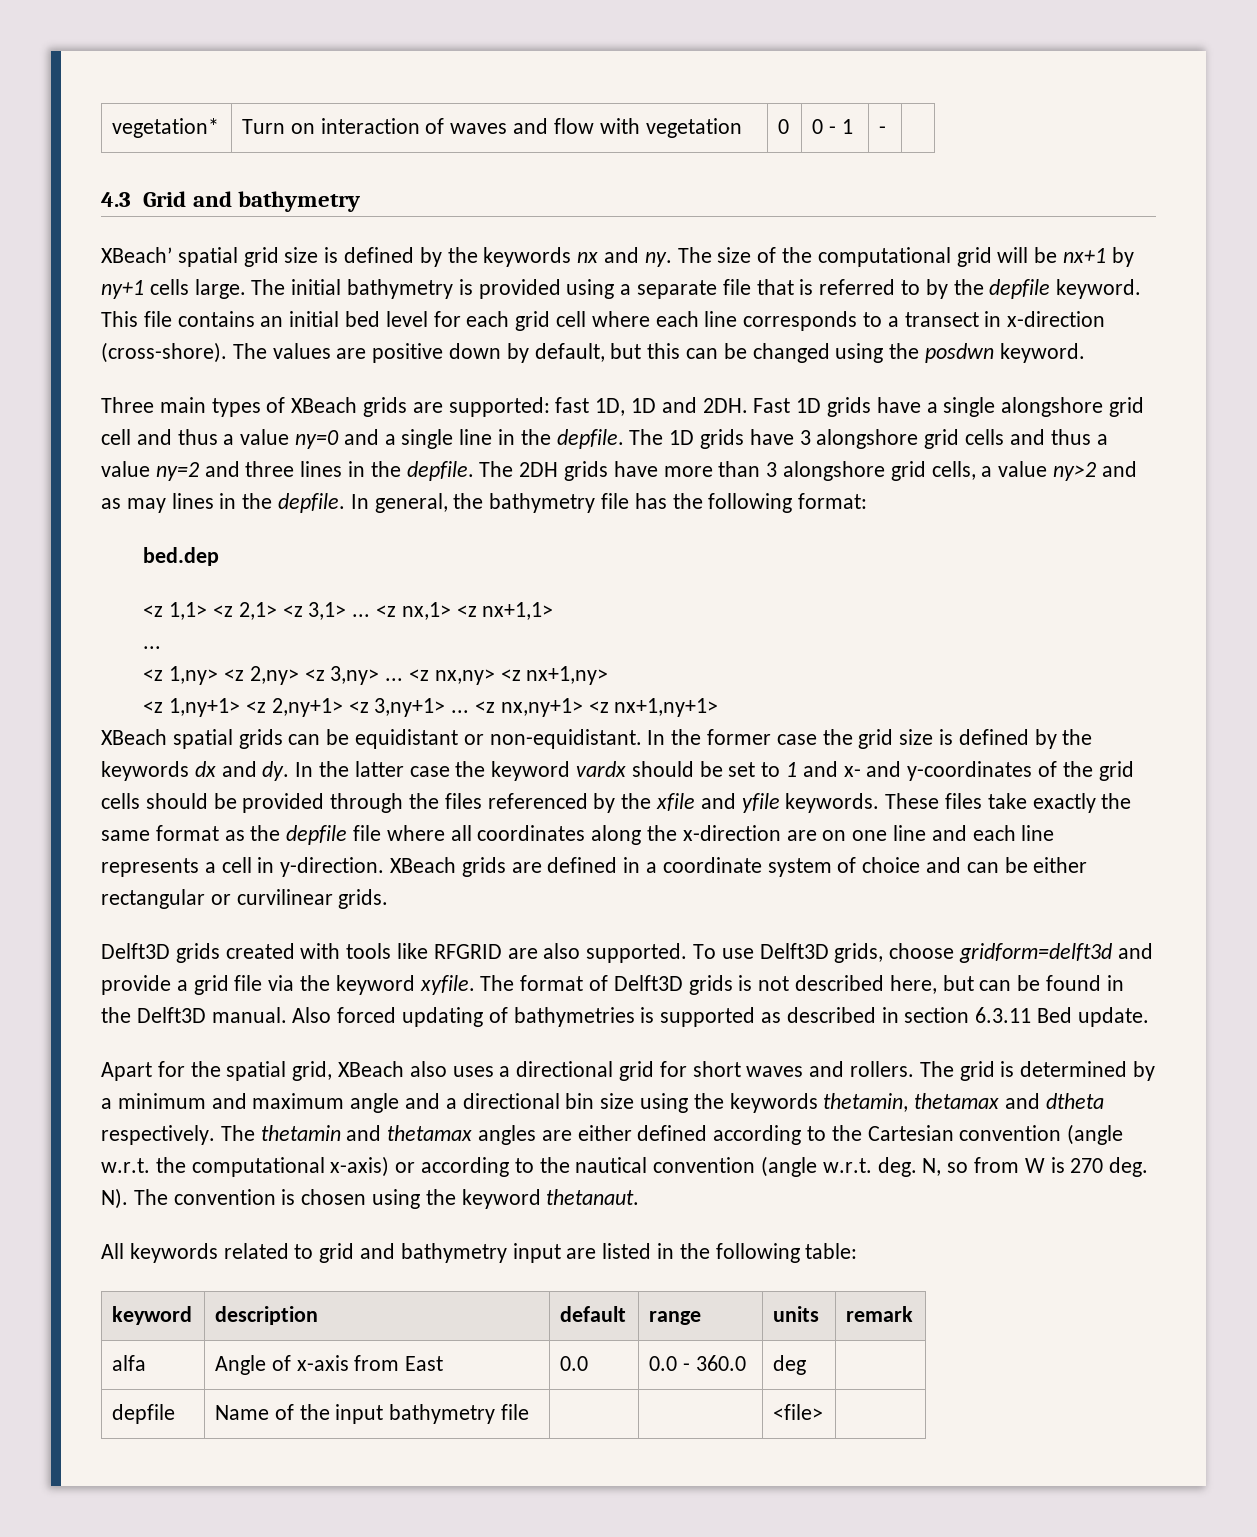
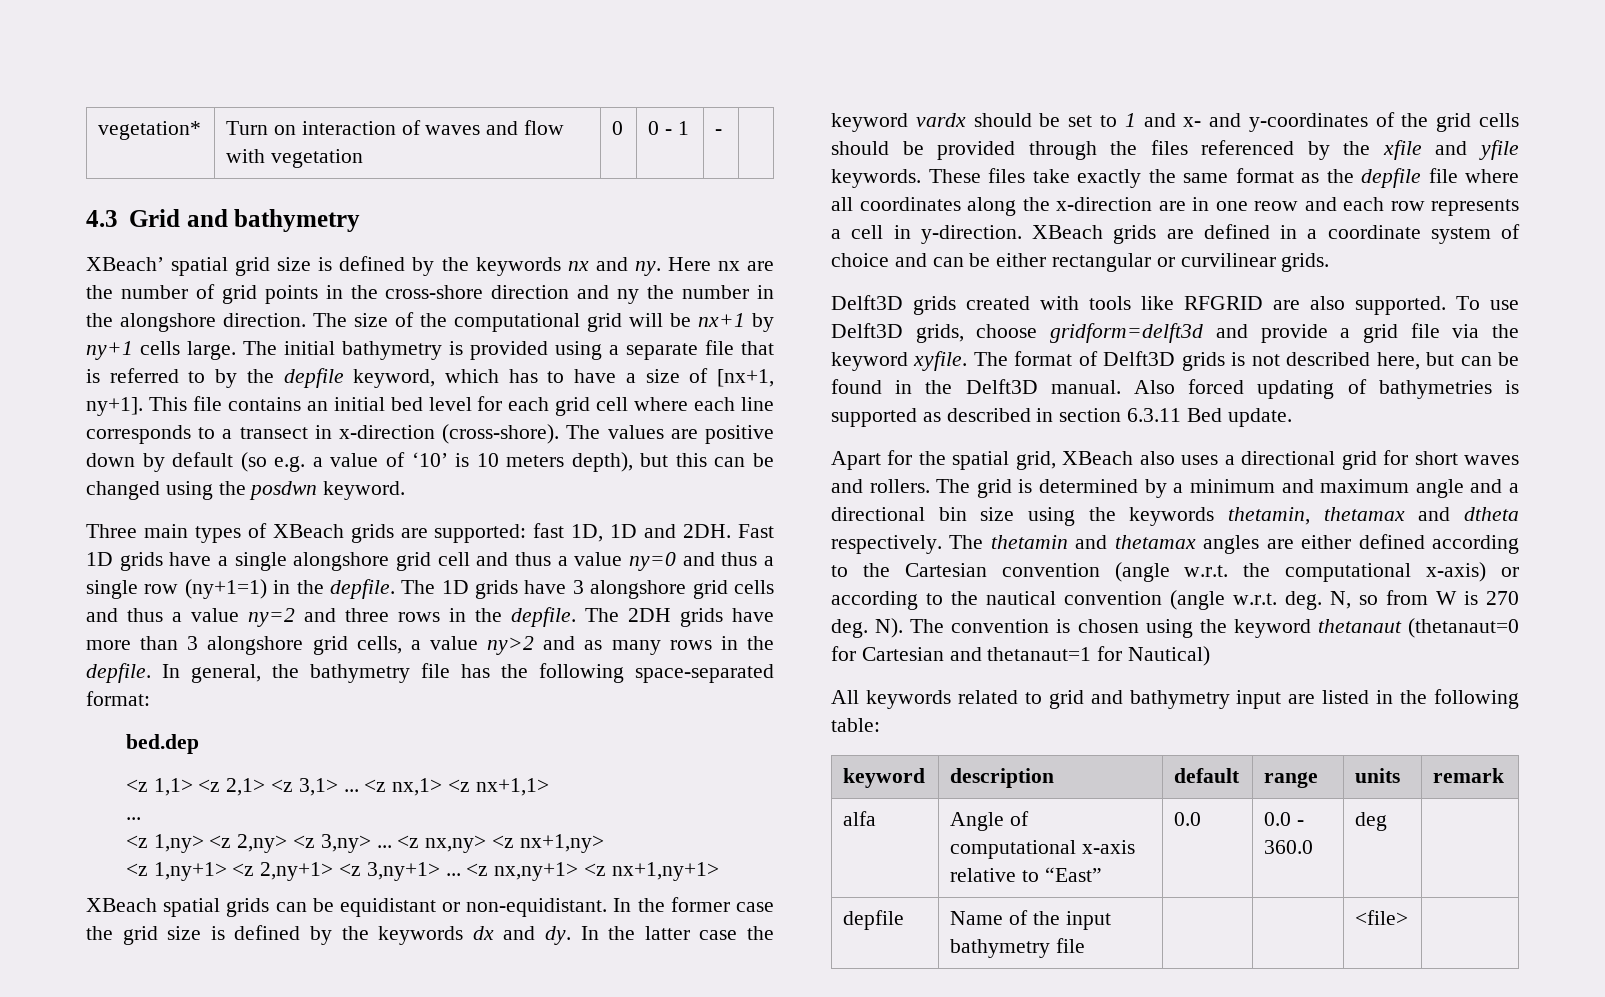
(672, 259) none -> [667,257,774,271] [86,284,774,304] [86,313,306,332] Here nx are the number of grid points in the cross-shore direction and ny the number in the alongshore direction.
[1056,279,1142,299] keyword. -> [353,368,774,388] [86,397,143,416] keyword, which has to have a size of [nx+1, ny+1].
[534,343,605,362] default, -> [172,452,633,472] default (so e.g. a value of ‘10’ is 10 meters depth),
[384,429,493,449] a single line -> [721,552,774,566] [86,579,267,599] thus a single row (ny+1=1)
[300,461,343,477] lines -> [398,612,440,622] rows
[126,493,214,513] may lines -> [611,640,712,655] many rows
(793, 503) none -> [635,664,774,683] space-separated
[822,825,927,841] on one line -> [1192,197,1298,211] in one reow
[1021,825,1055,841] line -> [1390,201,1425,211] row
[546,1189,640,1205] thetanaut. -> [1317,618,1519,638] [831,646,1211,666] thetanaut (thetanaut=0 for Cartesian and thetanaut=1 for Nautical)
[296,1355,444,1371] x-axis from East -> [950,840,1135,859] [950,867,1102,882] computational x-axis relative to “East”

